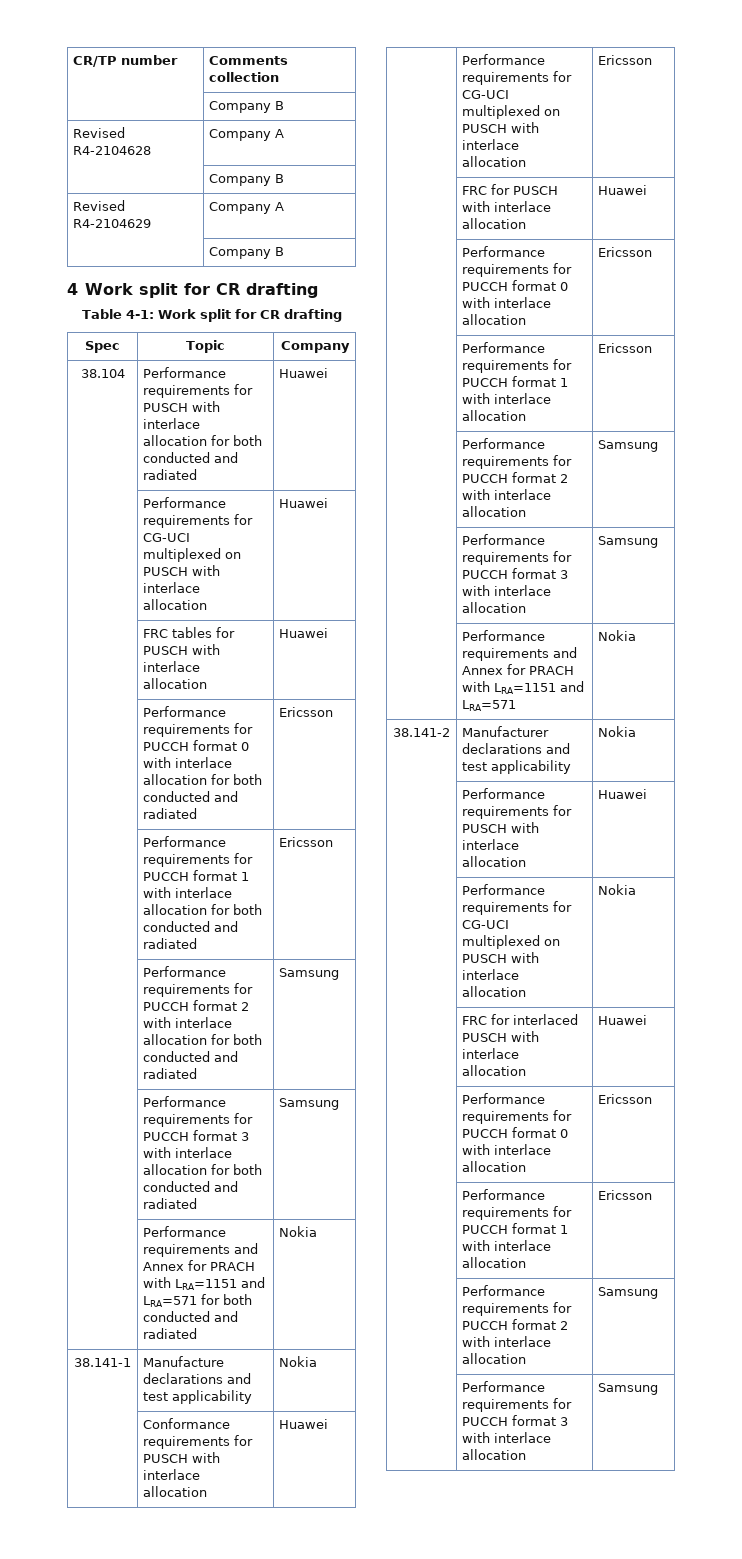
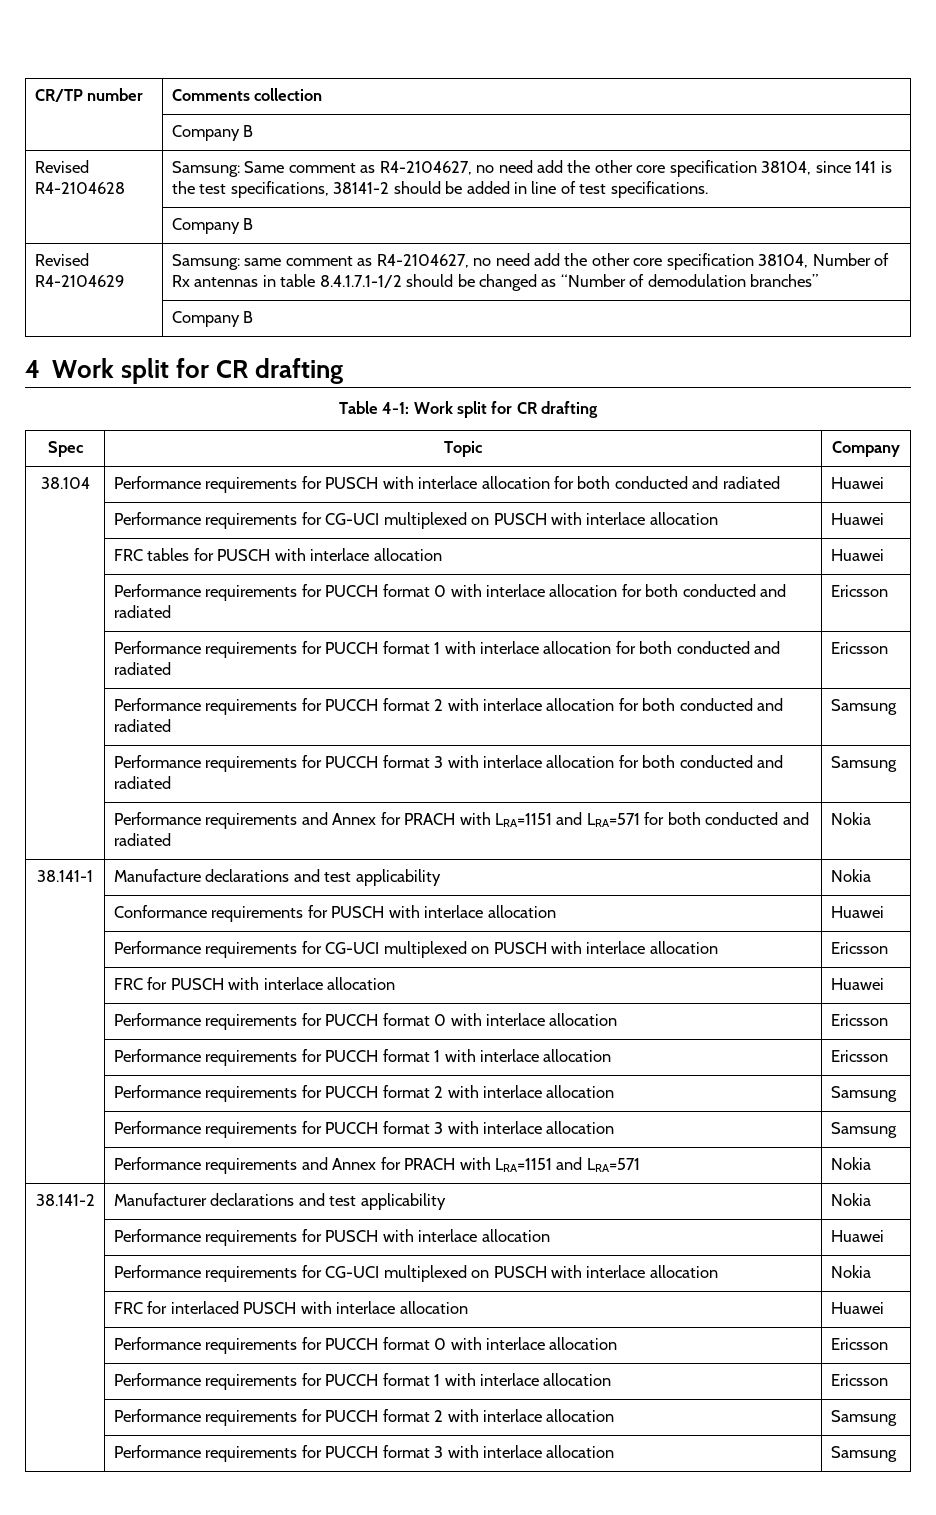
[209,129,285,141] [209,174,285,186] [73,200,126,211] [73,219,152,228] [209,202,285,214] Company A // | Company B // Revised R4-2104629 | Company A -> [171,160,892,177] [171,181,708,198] [171,218,254,234] [34,253,89,266] [34,275,124,287] [171,253,890,270] [171,274,819,291] Samsung: Same comment as R4-2104627, no need add the other core specification 38104, since 141 is the test specifications, 38141-2 should be added in line of test specifications. // | Company B // Revised R4-2104629 | Samsung: same comment as R4-2104627, no need add the other core specification 38104, Number of Rx antennas in table 8.4.1.7.1-1/2 should be changed as “Number of demodulation branches”

